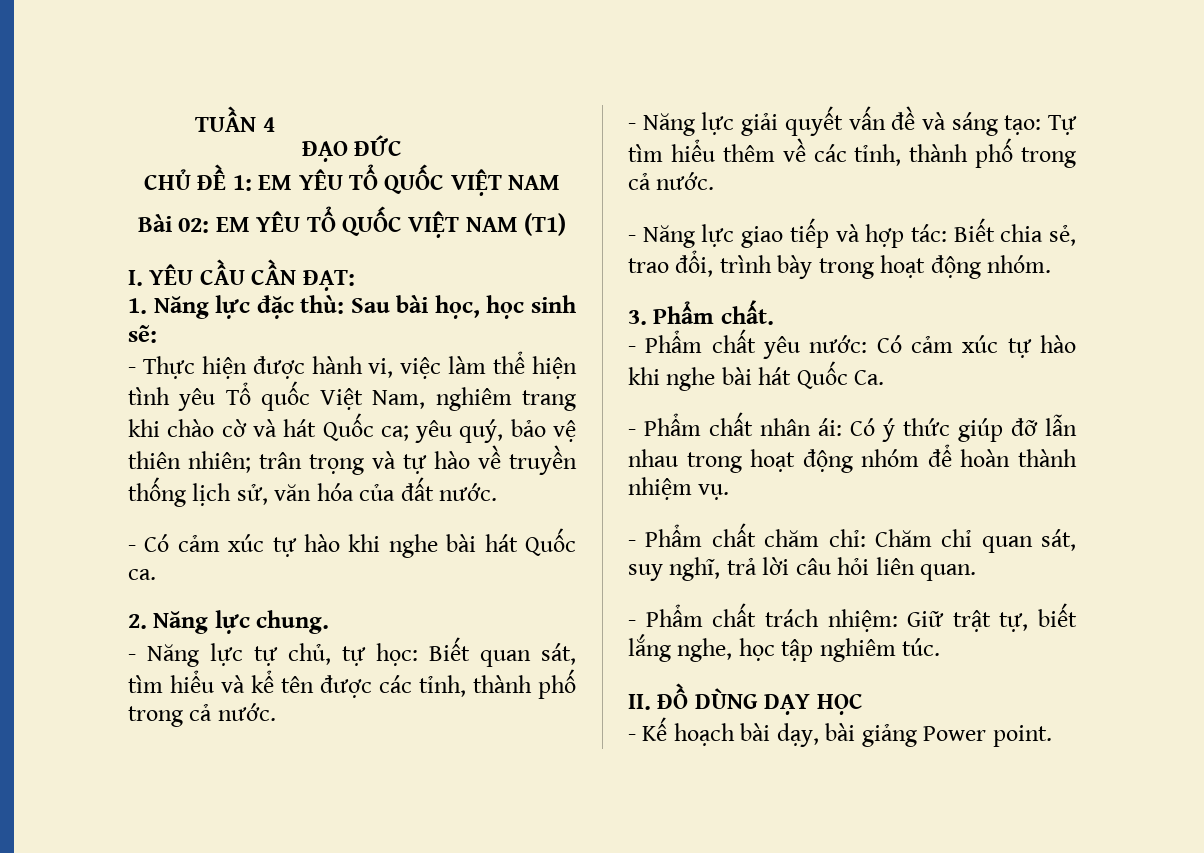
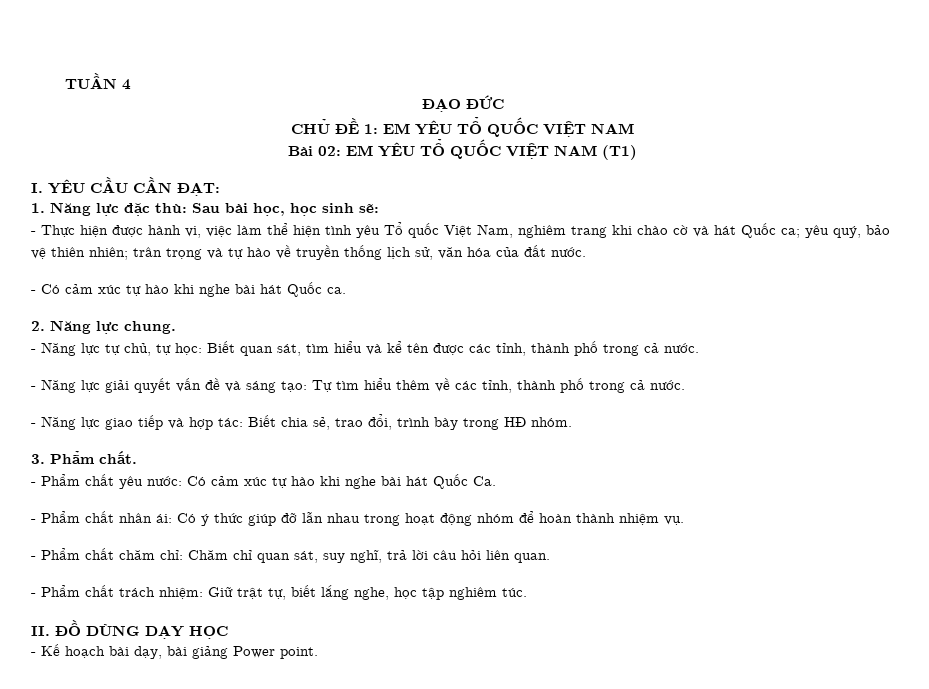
[880,255,981,279] hoạt động -> [504,417,526,427] HĐ

